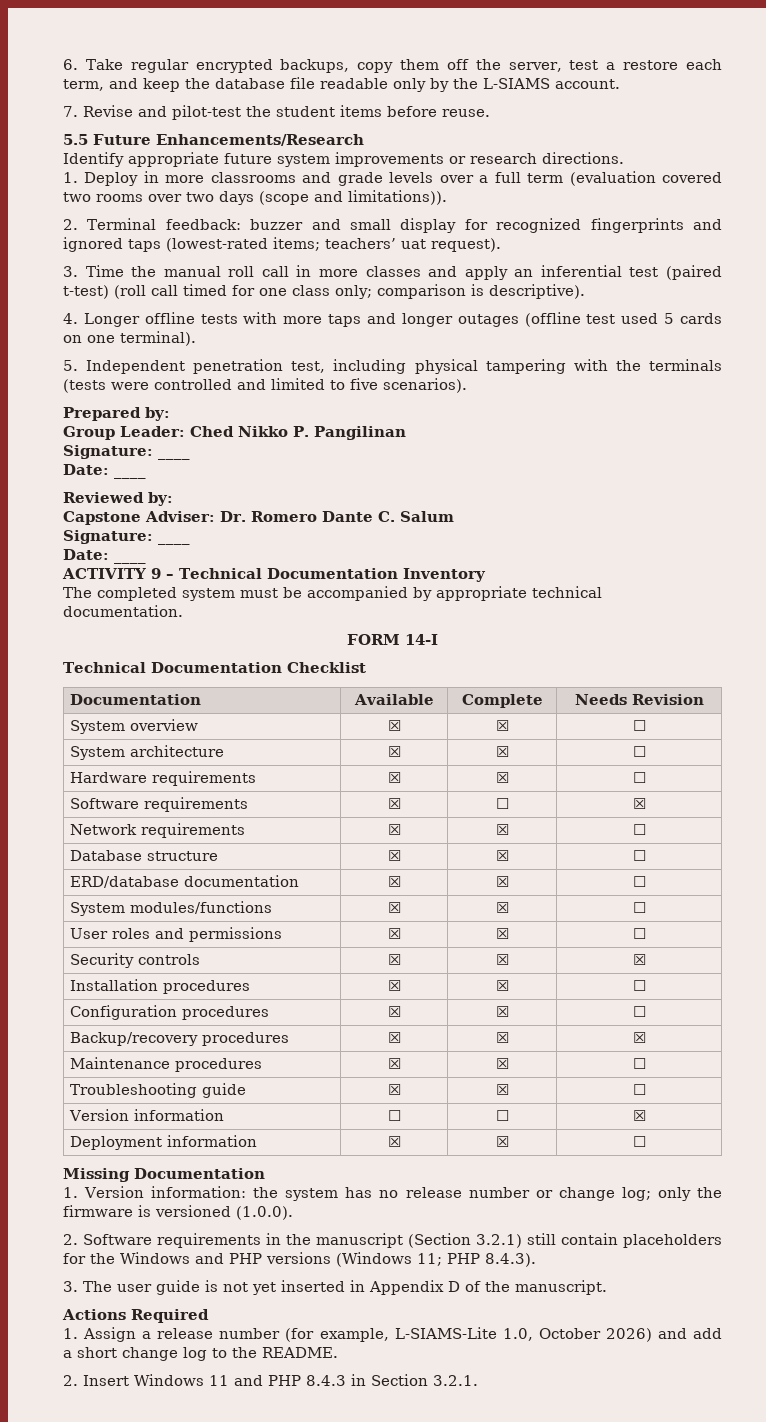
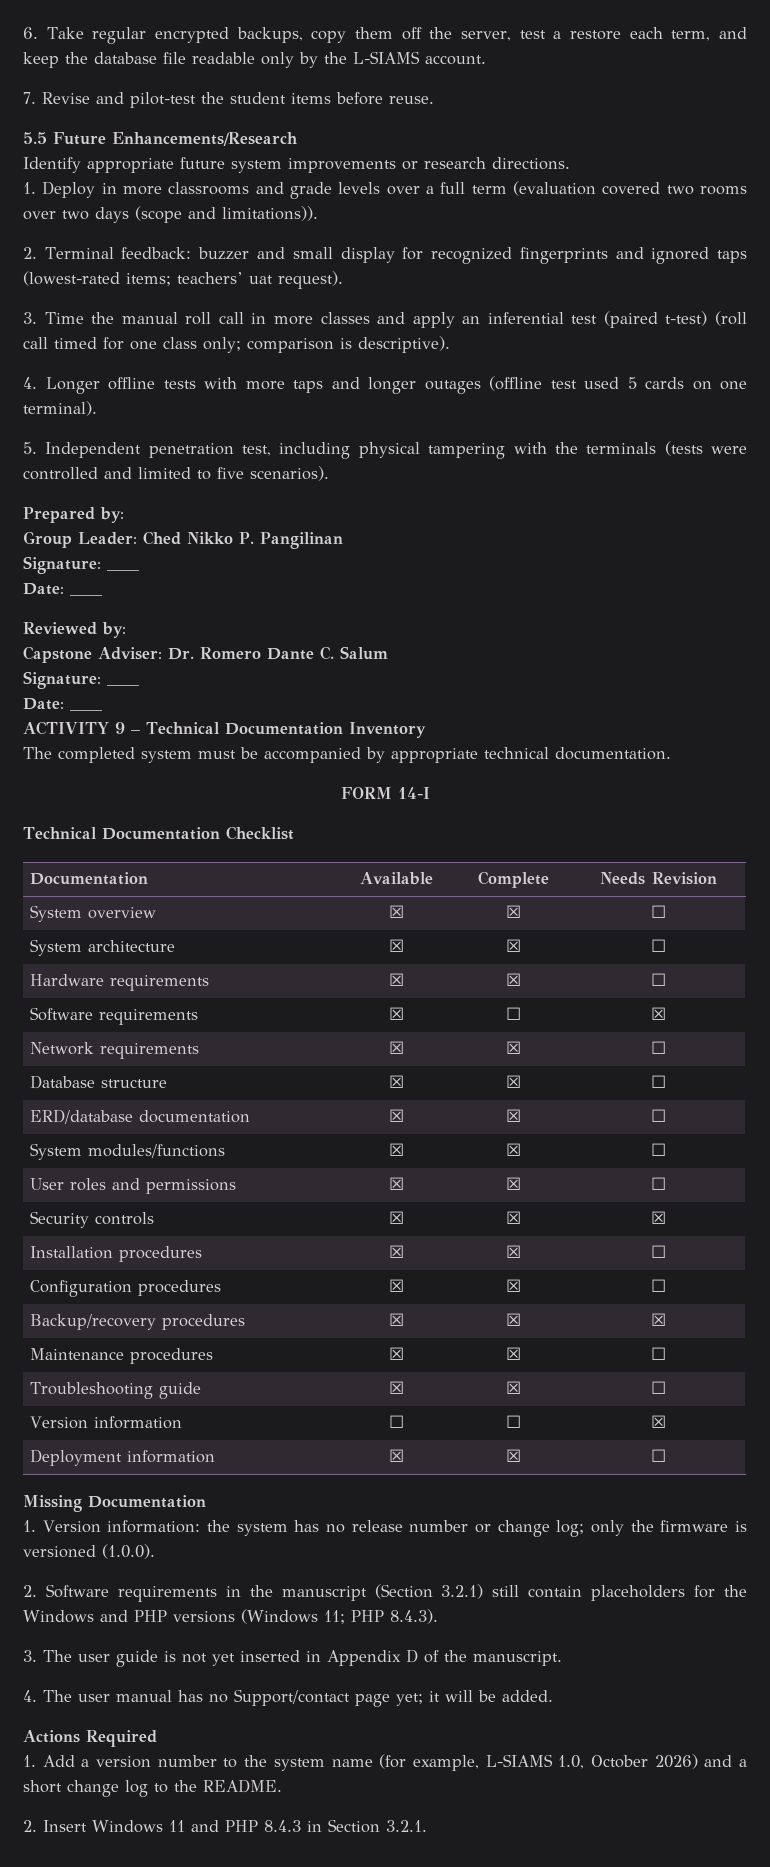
[62,1309,209,1323] [63,1327,281,1342] Actions Required // 1. Assign a release number -> [23,1689,553,1707] [23,1730,157,1747] [23,1755,373,1771] 4. The user manual has no Support/contact page yet; it will be added. // Actions Required // 1. Add a version number to the system name
[394,1327,497,1339] L-SIAMS-Lite -> [485,1754,553,1767] L-SIAMS
[693,1328,723,1339] add -> (733, 1761) none

